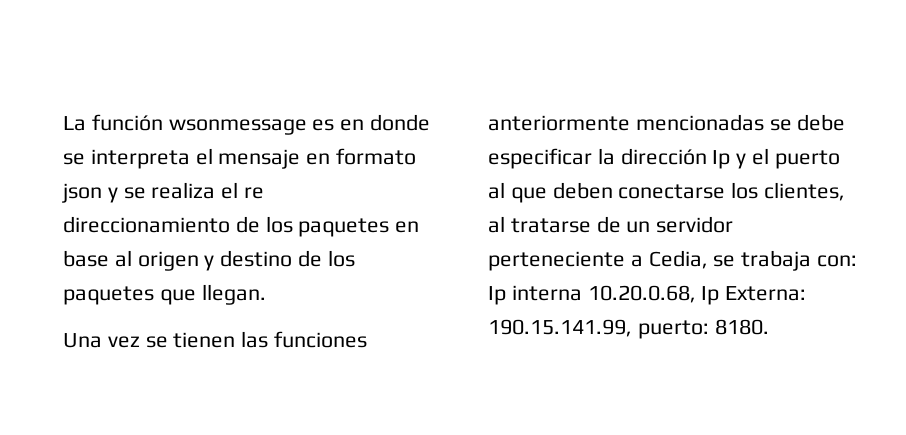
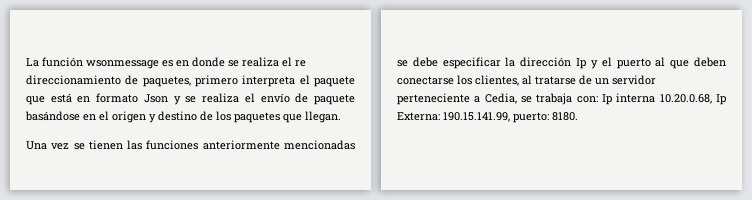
[90,148,417,169] [62,183,146,203] interpreta el mensaje en formato json y se -> (239, 63) none
[265,216,420,237] [63,250,132,267] los paquetes en base al -> [142,75,355,87] [26,93,355,105] [25,111,109,121] paquetes, primero interpreta el paquete que está en formato Json y se realiza el envío de paquete basándose en el

